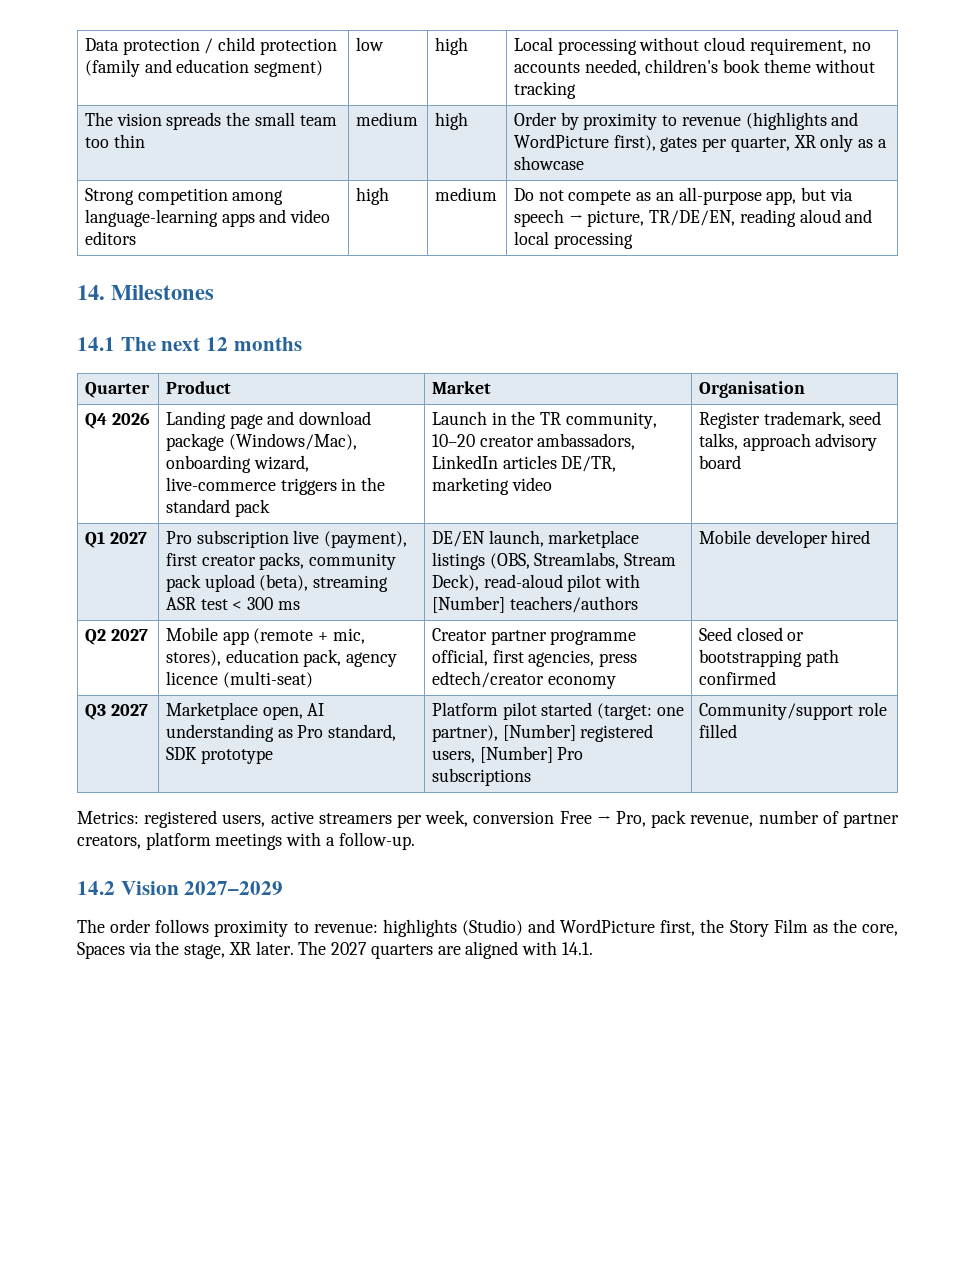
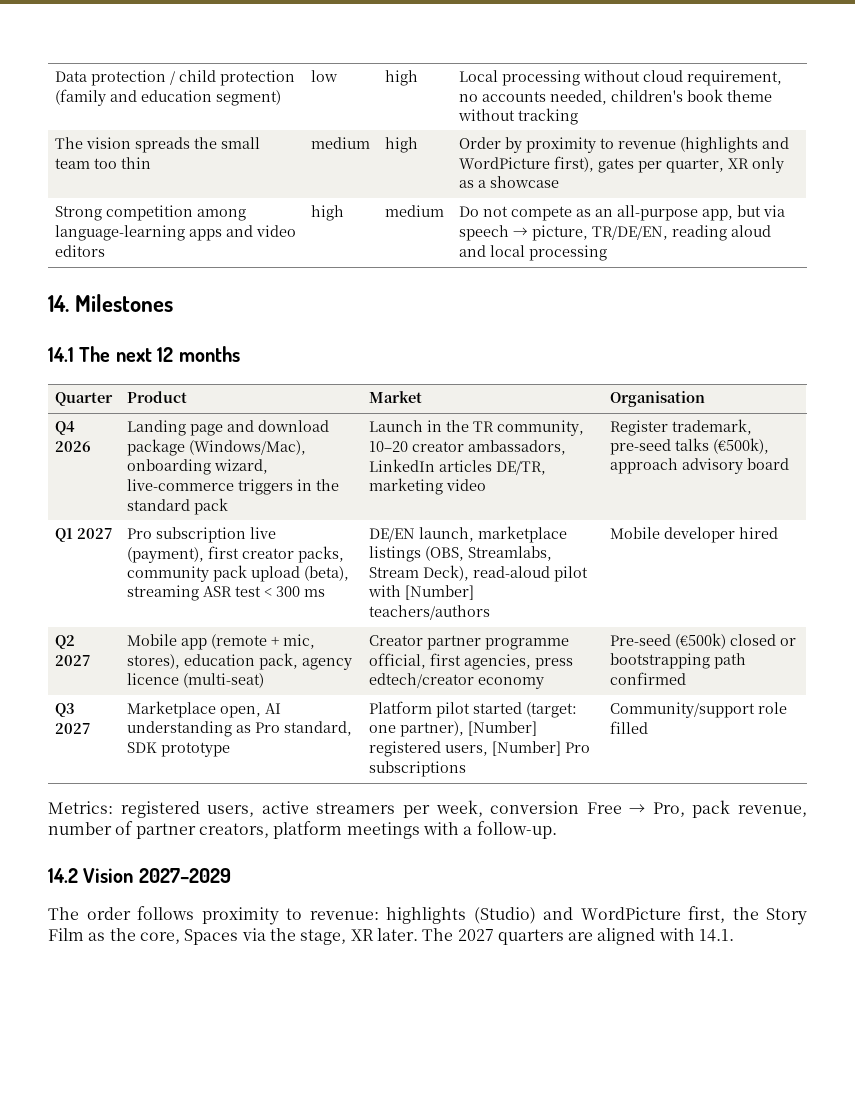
[849,411,882,425] [698,433,738,450] seed talks, -> [609,438,769,455] pre-seed talks (€500k),
[698,627,732,641] Seed -> [609,633,726,649] Pre-seed (€500k)

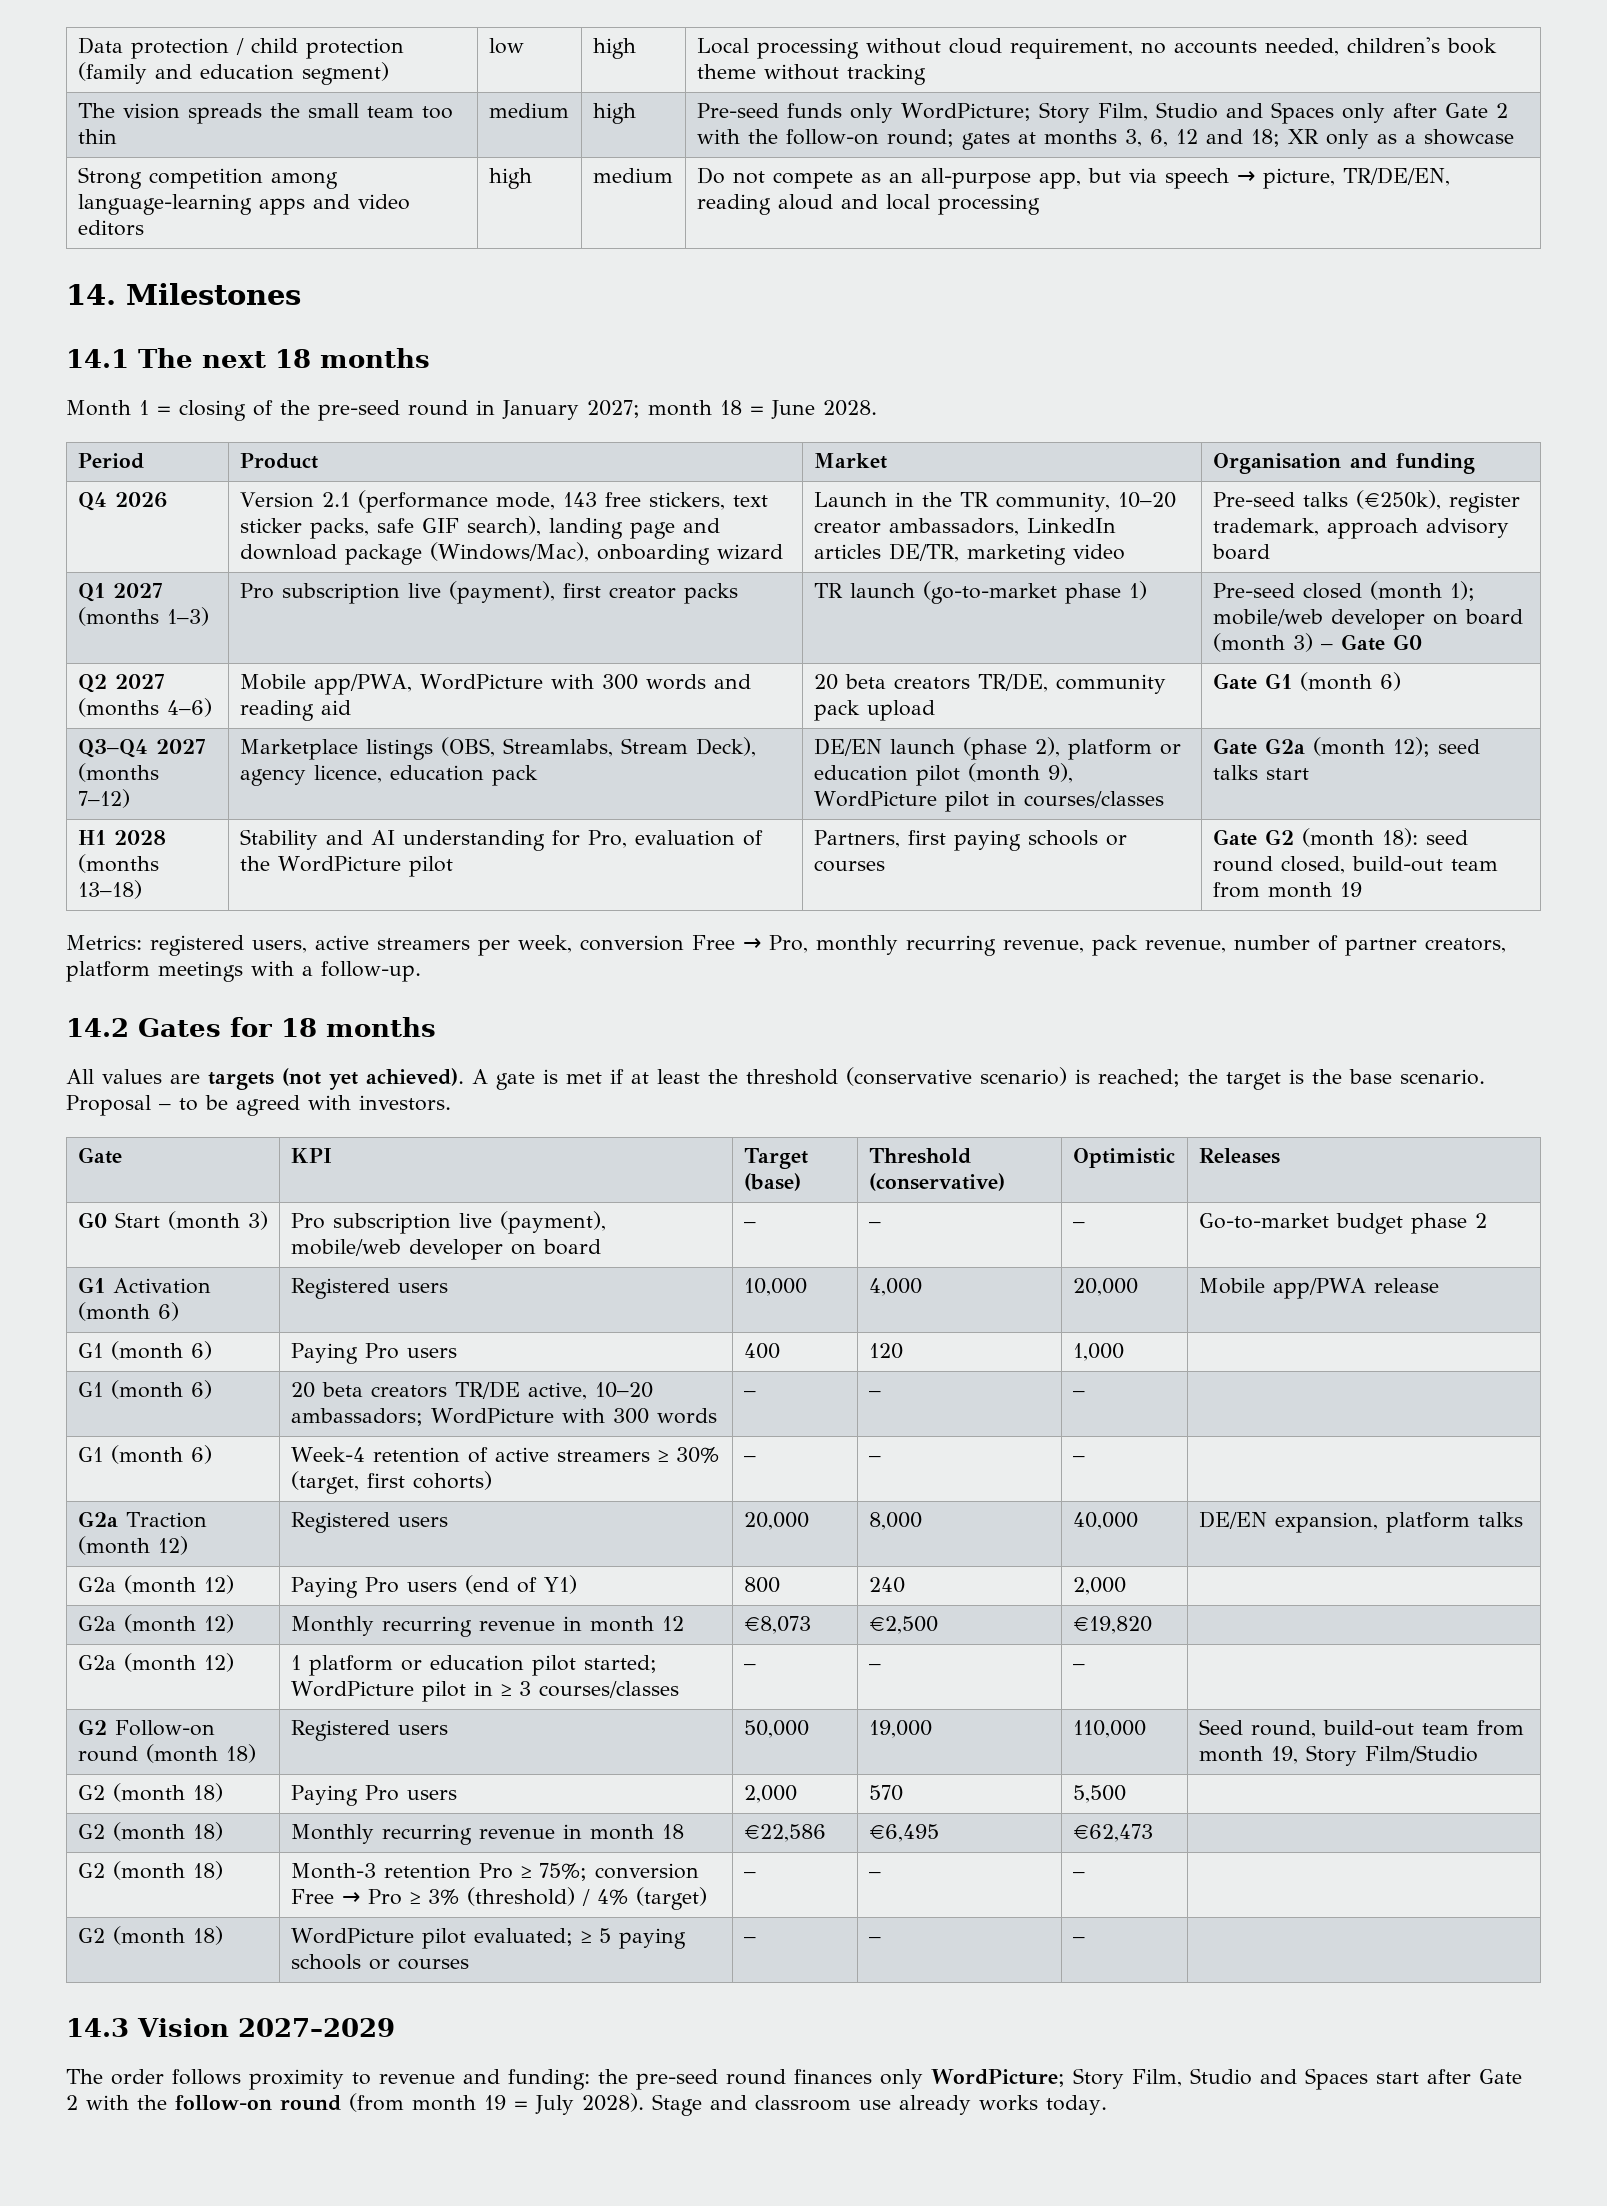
[458,137,789,153] [458,156,724,173] Order by proximity to revenue (highlights and WordPicture first), gates per quarter, -> [696,102,1508,124] [696,129,1280,150] Pre-seed funds only WordPicture; Story Film, Studio and Spaces only after Gate 2 with the follow-on round; gates at months 3, 6, 12 and 18;
[157,346,240,362] [54,392,113,406] 12 months // Quarter -> [275,348,430,368] [66,400,877,421] [77,453,144,469] 18 months // Month 1 = closing of the pre-seed round in January 2027; month 18 = June 2028. // Period
(705, 399) none -> [1349,453,1475,474] and funding
[126,420,186,436] Landing -> [239,490,768,513] [239,516,623,539] Version 2.1 (performance mode, 143 free stickers, text sticker packs, safe GIF search), landing
[213,459,268,474] [126,479,339,495] [126,498,228,515] wizard, live-commerce triggers in the standard pack -> [716,544,783,560] wizard
[609,419,752,436] [609,438,769,455] Register trademark, pre-seed talks (€500k), -> [1212,490,1520,513] [1212,518,1319,536] Pre-seed talks (€250k), register trademark,
(113, 533) none -> [77,607,209,626] (months 1–3)
[297,546,344,563] [126,565,349,582] [126,585,325,601] [368,526,567,543] packs, community pack upload (beta), streaming ASR test < 300 ms | DE/EN launch, marketplace -> [683,583,738,604] [813,581,1147,604] [1212,581,1475,601] [1212,609,1523,630] [1212,633,1422,652] [77,674,165,693] [77,698,212,717] [239,674,752,695] [239,700,351,721] [813,673,1166,694] [813,700,935,721] [1212,672,1401,691] [77,739,206,758] [77,763,159,782] [77,789,130,808] [239,739,358,760] packs | TR launch (go-to-market phase 1) | Pre-seed closed (month 1); mobile/web developer on board (month 3) – Gate G0 // Q2 2027 (months 4–6) | Mobile app/PWA, WordPicture with 300 words and reading aid | 20 beta creators TR/DE, community pack upload | Gate G1 (month 6) // Q3–Q4 2027 (months 7–12) | Marketplace
[472,566,588,582] [367,585,474,600] [368,605,490,620] [609,527,778,543] [54,635,75,649] [54,655,91,666] [126,634,315,650] [126,653,352,670] [126,673,264,688] [368,635,569,650] [368,653,573,670] [368,673,544,689] [609,633,796,649] [609,653,746,669] [609,672,686,685] [54,703,75,717] [54,723,91,734] [126,701,281,718] [126,721,352,737] [126,742,230,757] [368,701,577,718] [368,721,537,737] [368,741,590,757] [368,761,466,777] [609,702,787,718] [609,721,648,734] read-aloud pilot with [Number] teachers/authors | Mobile developer hired // Q2 2027 | Mobile app (remote + mic, stores), education pack, agency licence (multi-seat) | Creator partner programme official, first agencies, press edtech/creator economy | Pre-seed (€500k) closed or bootstrapping path confirmed // Q3 2027 | Marketplace open, AI understanding as Pro standard, SDK prototype | Platform pilot started (target: one partner), [Number] registered users, [Number] Pro subscriptions | Community/support role filled -> [239,765,538,786] [813,737,1181,760] [813,763,1073,786] [813,791,1164,812] [1212,737,1480,757] [1212,765,1309,780] [77,830,166,845] [77,854,159,873] [77,880,142,899] [239,829,763,851] [239,856,453,877] [813,830,1127,851] [813,860,885,872] [1212,828,1468,847] [1212,856,1498,874] [1212,882,1362,898] agency licence, education pack | DE/EN launch (phase 2), platform or education pilot (month 9), WordPicture pilot in courses/classes | Gate G2a (month 12); seed talks start // H1 2028 (months 13–18) | Stability and AI understanding for Pro, evaluation of the WordPicture pilot | Partners, first paying schools or courses | Gate G2 (month 18): seed round closed, build-out team from month 19
(685, 809) none -> [816,935,1084,956] monthly recurring revenue,
(78, 875) none -> [138,1017,436,1037] [66,1067,1485,1090] [66,1095,451,1116] [77,1147,122,1164] [290,1148,332,1163] [743,1148,809,1169] [743,1173,801,1191] [868,1148,971,1164] [868,1173,1005,1191] [1072,1148,1175,1168] [1198,1148,1280,1164] [77,1211,268,1230] [290,1211,606,1234] [290,1239,601,1260] [743,1222,756,1228] [868,1222,881,1228] [1072,1222,1085,1228] [1198,1213,1487,1234] [77,1277,211,1294] [77,1302,179,1321] [290,1278,448,1299] [743,1278,807,1296] [868,1278,922,1296] [1072,1278,1138,1296] [1198,1278,1440,1299] [77,1341,212,1360] [290,1343,457,1364] [743,1343,780,1359] [868,1343,903,1359] [1072,1343,1124,1361] [77,1380,212,1399] [290,1381,653,1400] [290,1408,717,1426] [743,1391,756,1397] [868,1391,881,1397] [1072,1391,1085,1397] [77,1445,212,1464] [290,1447,719,1463] [290,1471,492,1494] [743,1456,756,1462] [868,1456,881,1462] [1072,1456,1085,1462] [77,1511,207,1528] [77,1536,188,1555] [290,1512,448,1533] [743,1512,809,1530] [868,1512,922,1530] [1072,1512,1138,1530] [1198,1511,1523,1533] [77,1575,234,1594] [290,1575,577,1598] [743,1577,780,1593] [868,1577,905,1593] [1072,1577,1126,1595] [77,1614,234,1633] [290,1616,684,1637] [743,1616,811,1634] [868,1616,938,1634] [1072,1616,1152,1634] [77,1653,234,1672] [290,1655,657,1676] [290,1681,679,1702] [743,1664,756,1670] [868,1664,881,1670] [1072,1664,1085,1670] [77,1719,215,1736] [77,1744,256,1763] [290,1720,448,1741] [743,1720,809,1738] [868,1720,932,1738] [1072,1720,1146,1738] [1198,1719,1524,1738] [1198,1745,1478,1766] [77,1783,223,1802] [290,1785,457,1806] [743,1785,797,1803] [868,1785,903,1801] [1072,1785,1126,1803] [77,1822,223,1841] [290,1824,684,1845] [743,1824,826,1842] [868,1824,939,1842] [1072,1824,1153,1842] [77,1861,223,1880] [290,1863,699,1881] [290,1887,707,1910] [743,1872,756,1878] [868,1872,881,1878] [1072,1872,1085,1878] [77,1926,223,1945] [290,1928,686,1949] [290,1954,469,1970] [743,1937,756,1943] [868,1937,881,1943] [1072,1937,1085,1943] [66,2018,129,2037] Gates for 18 months // All values are targets (not yet achieved). A gate is met if at least the threshold (conservative scenario) is reached; the target is the base scenario. Proposal – to be agreed with investors. // Gate | KPI | Target (base) | Threshold (conservative) | Optimistic | Releases // G0 Start (month 3) | Pro subscription live (payment), mobile/web developer on board | – | – | – | Go-to-market budget phase 2 // G1 Activation (month 6) | Registered users | 10,000 | 4,000 | 20,000 | Mobile app/PWA release // G1 (month 6) | Paying Pro users | 400 | 120 | 1,000 | // G1 (month 6) | 20 beta creators TR/DE active, 10–20 ambassadors; WordPicture with 300 words | – | – | – | // G1 (month 6) | Week-4 retention of active streamers ≥ 30% (target, first cohorts) | – | – | – | // G2a Traction (month 12) | Registered users | 20,000 | 8,000 | 40,000 | DE/EN expansion, platform talks // G2a (month 12) | Paying Pro users (end of Y1) | 800 | 240 | 2,000 | // G2a (month 12) | Monthly recurring revenue in month 12 | €8,073 | €2,500 | €19,820 | // G2a (month 12) | 1 platform or education pilot started; WordPicture pilot in ≥ 3 courses/classes | – | – | – | // G2 Follow-on round (month 18) | Registered users | 50,000 | 19,000 | 110,000 | Seed round, build-out team from month 19, Story Film/Studio // G2 (month 18) | Paying Pro users | 2,000 | 570 | 5,500 | // G2 (month 18) | Monthly recurring revenue in month 18 | €22,586 | €6,495 | €62,473 | // G2 (month 18) | Month-3 retention Pro ≥ 75%; conversion Free → Pro ≥ 3% (threshold) / 4% (target) | – | – | – | // G2 (month 18) | WordPicture pilot evaluated; ≥ 5 paying schools or courses | – | – | – | // 14.3
[309,906,807,925] [48,928,735,945] revenue: highlights (Studio) and WordPicture first, the Story Film as the core, Spaces via the stage, XR later. The 2027 quarters are aligned with 14.1. -> [379,2068,1522,2090] [66,2093,1107,2116] revenue and funding: the pre-seed round finances only WordPicture; Story Film, Studio and Spaces start after Gate 2 with the follow-on round (from month 19 = July 2028). Stage and classroom use already works today.

